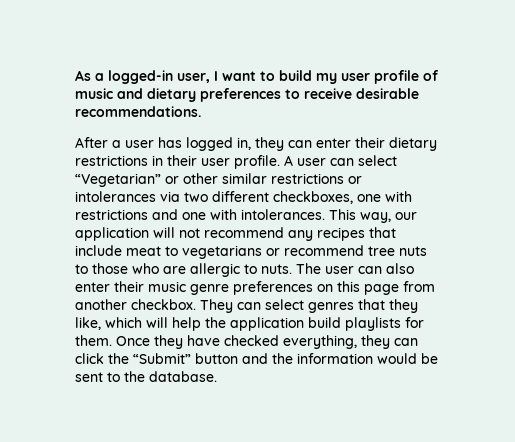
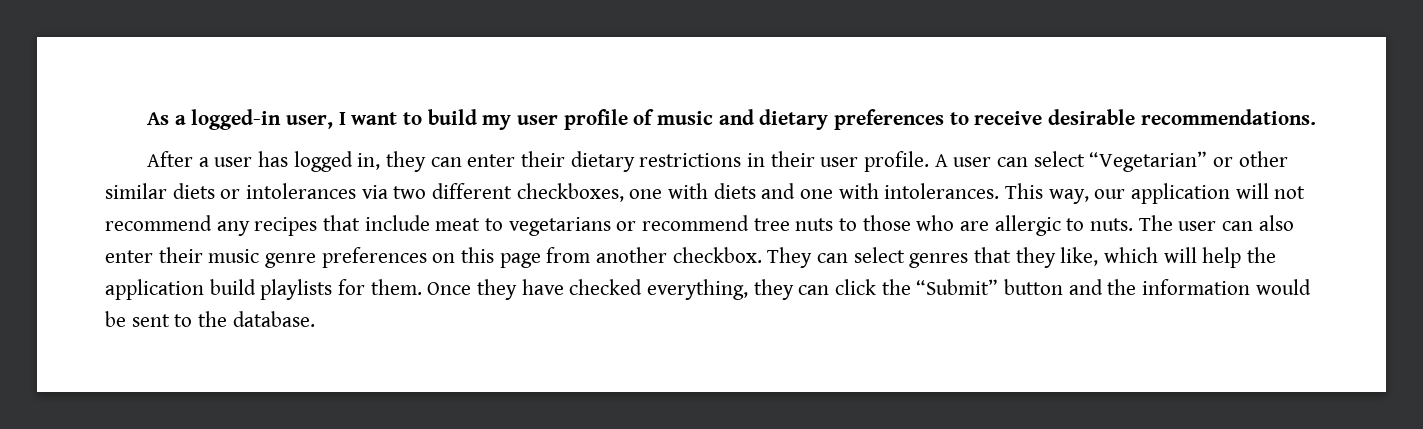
[271,173,344,184] restrictions -> [172,183,215,199] diets
[75,209,148,220] restrictions -> [713,183,756,199] diets

